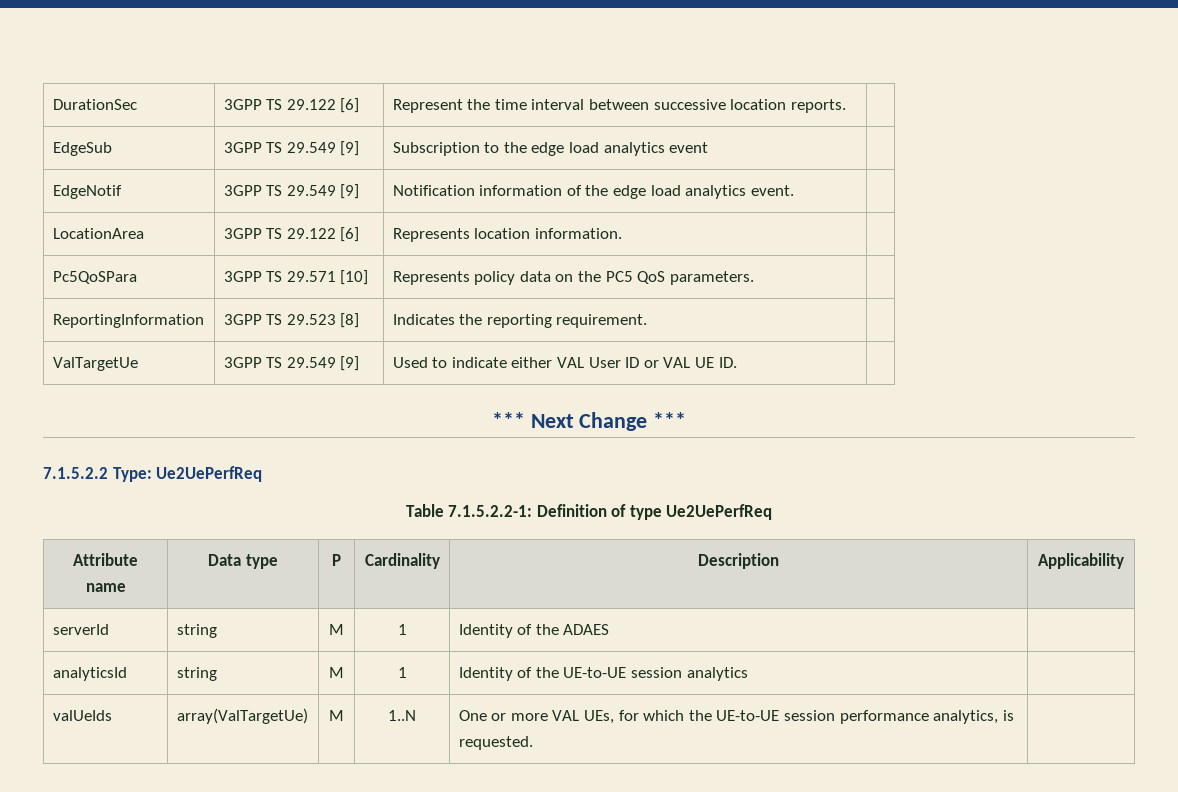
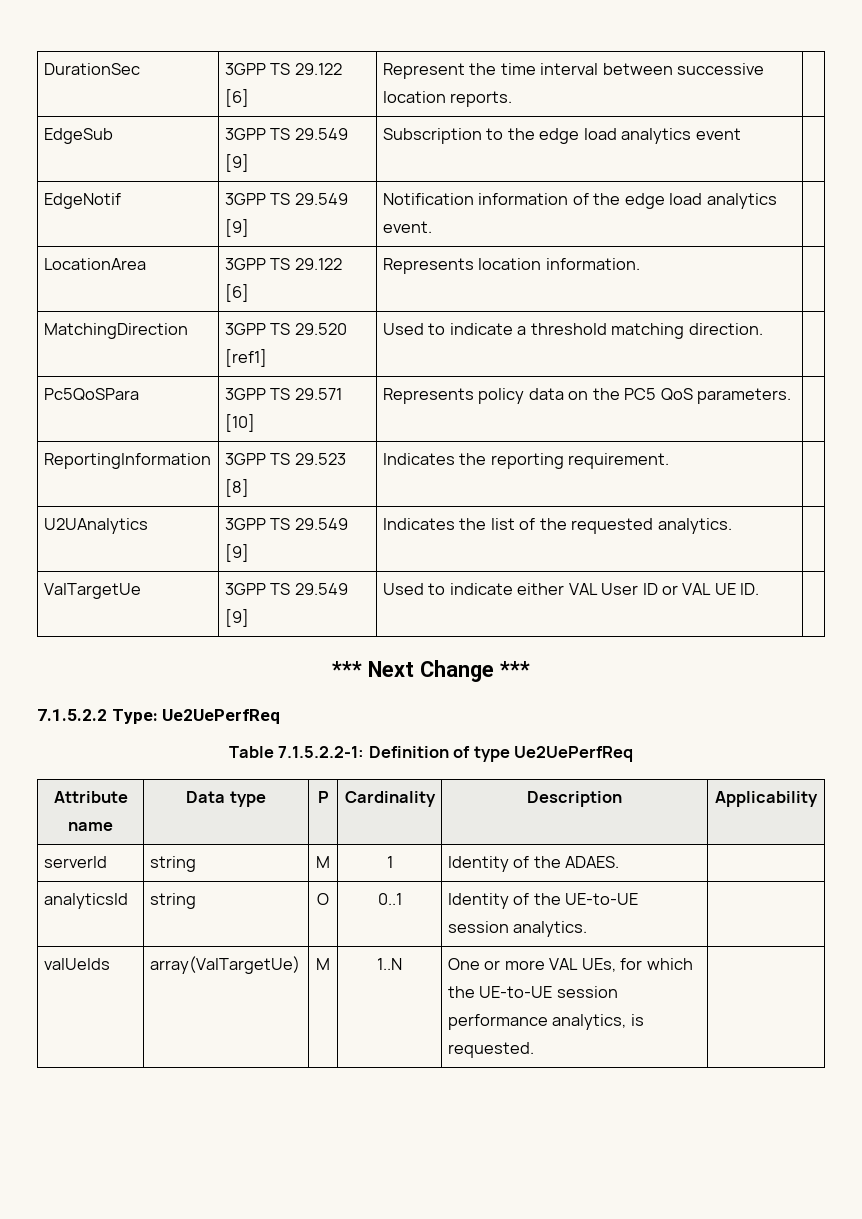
(622, 233) none -> [43,323,188,339] [224,323,347,335] [224,349,267,367] [382,323,763,339] // MatchingDirection | 3GPP TS 29.520 [ref1] | Used to indicate a threshold matching direction. |
(648, 321) none -> [43,518,148,534] [224,518,348,530] [224,544,249,562] [382,518,732,534] // U2UAnalytics | 3GPP TS 29.549 [9] | Indicates the list of the requested analytics. |
[563,624,610,635] ADAES -> [565,856,620,868] ADAES.
[329,667,344,678] [397,667,407,678] M | 1 -> [317,893,329,905] [377,893,402,905] O | 0..1
[686,667,748,681] analytics -> [513,921,588,937] analytics.

